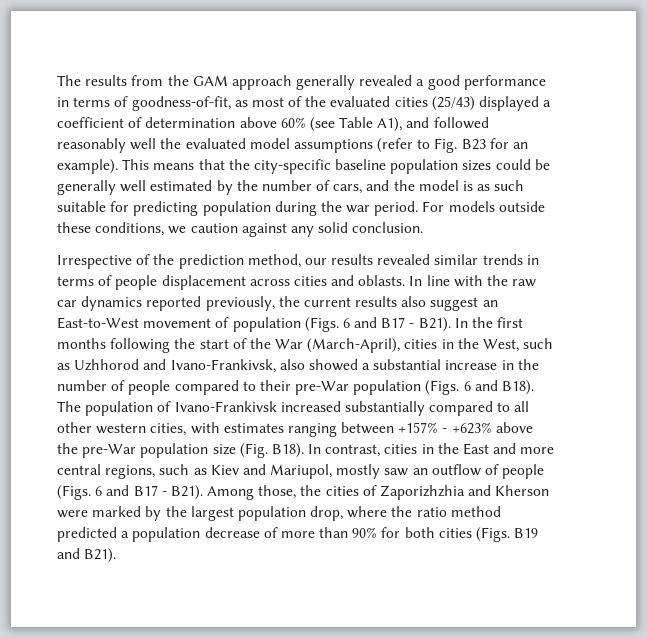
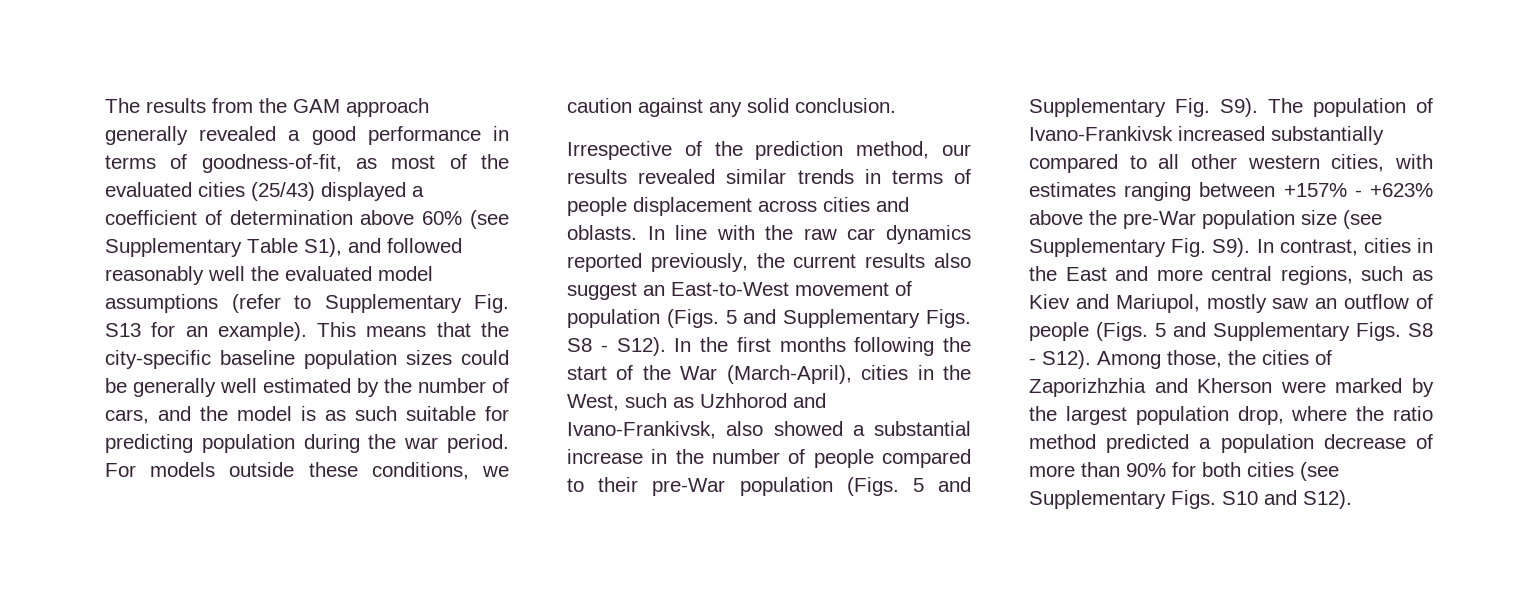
[339,117,403,132] Table A1), -> [105,238,342,257] Supplementary Table S1),
[434,138,486,153] Fig. B23 -> [324,294,509,313] [105,323,141,337] Supplementary Fig. S13
[342,317,451,332] 6 and B17 - B21). -> [725,309,971,328] [567,337,666,356] 5 and Supplementary Figs. S8 - S12).
[463,380,535,395] 6 and B18). -> [912,477,971,492] [1029,98,1258,117] 5 and Supplementary Fig. S9).
[239,443,304,458] (Fig. B18). -> [1343,210,1382,229] [1029,238,1251,257] (see Supplementary Fig. S9).
[95,485,203,500] 6 and B17 - B21). -> [1155,322,1433,341] [1029,350,1091,369] 5 and Supplementary Figs. S8 - S12).
[476,527,539,542] [57,548,117,563] (Figs. B19 and B21). -> [1300,462,1339,481] [1029,490,1352,509] (see Supplementary Figs. S10 and S12).

